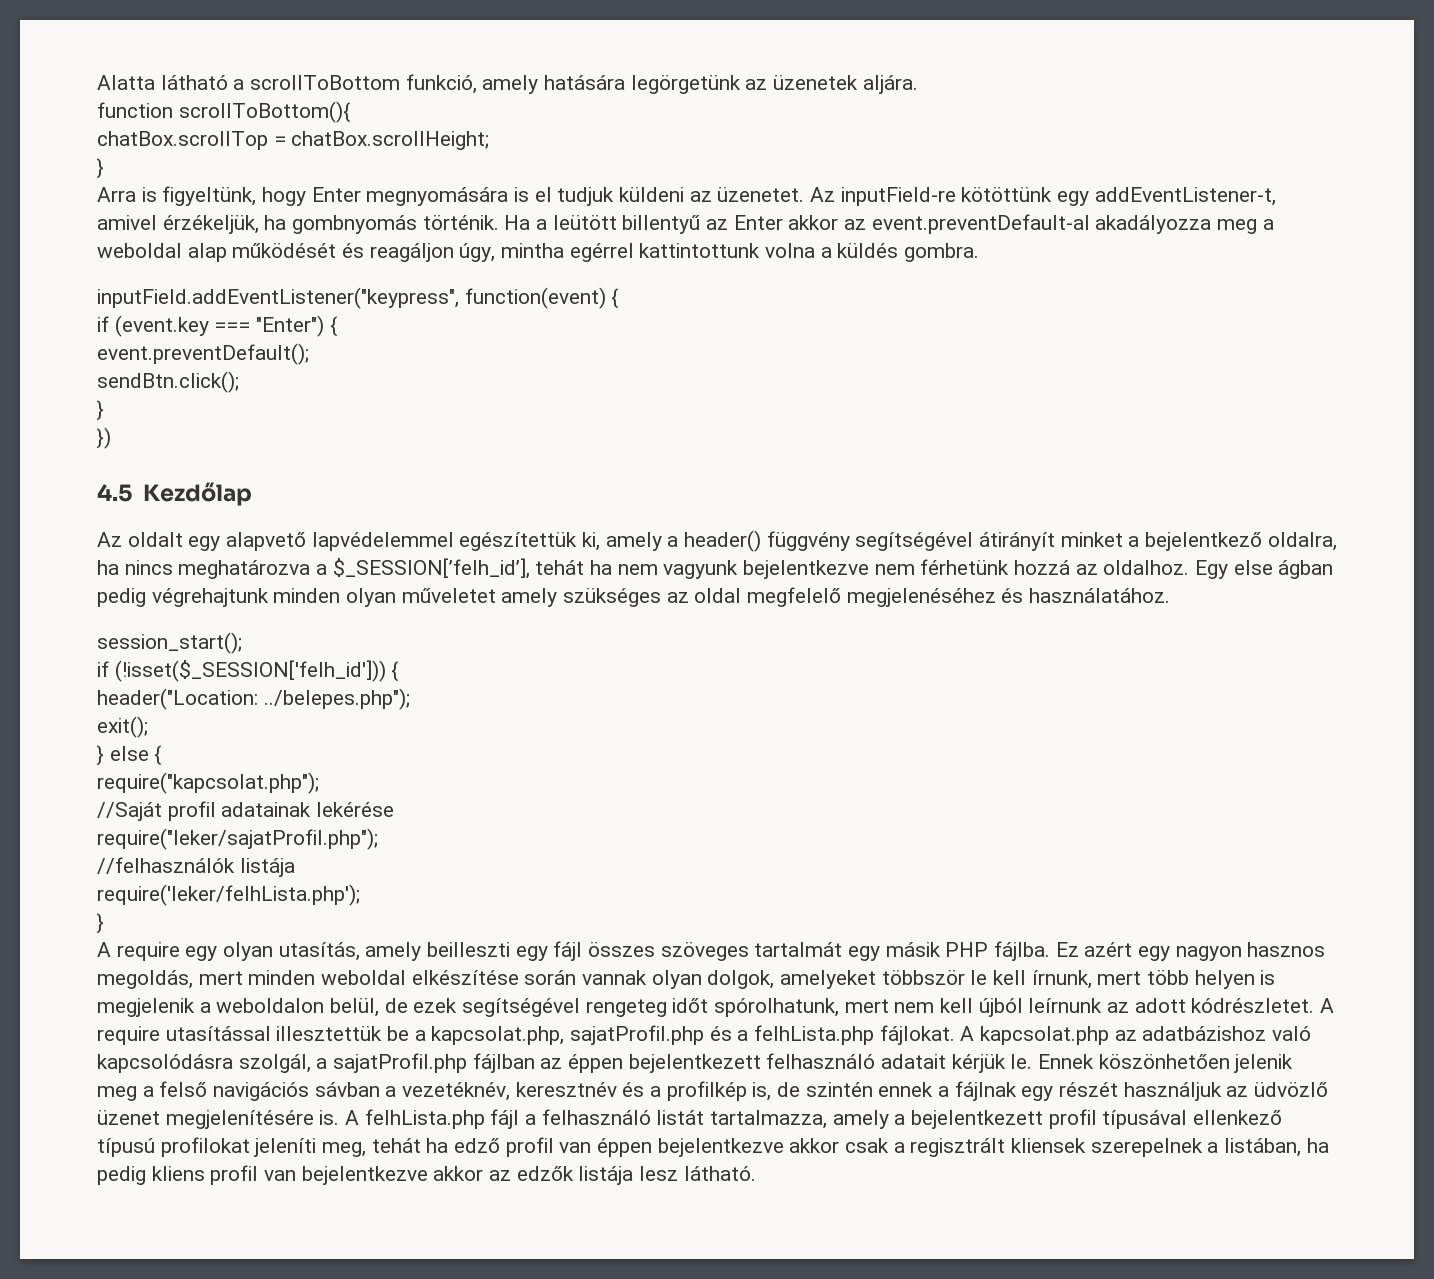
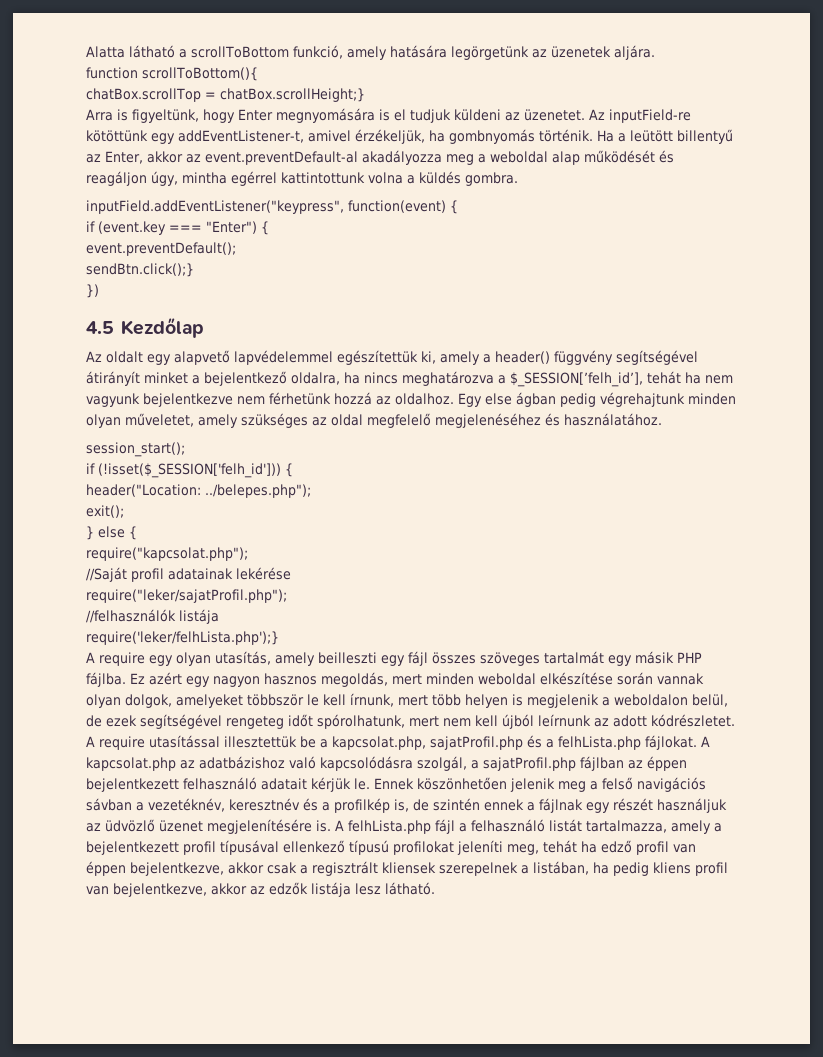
[291,131,490,150] [96,158,104,179] chatBox.scrollHeight; // } -> [219,88,365,102] chatBox.scrollHeight;}
[733,215,783,230] Enter -> [105,151,143,164] Enter,
[97,371,239,393] [96,400,104,421] sendBtn.click(); // } -> [86,263,194,277] sendBtn.click();}
[401,588,496,603] műveletet -> [125,413,194,427] műveletet,
[97,884,360,906] [96,913,104,934] require('leker/felhLista.php'); // } -> [86,631,279,645] require('leker/felhLista.php');}
[657,1138,784,1157] bejelentkezve -> [130,862,224,876] bejelentkezve,
[301,1166,428,1185] bejelentkezve -> [113,883,207,897] bejelentkezve,

